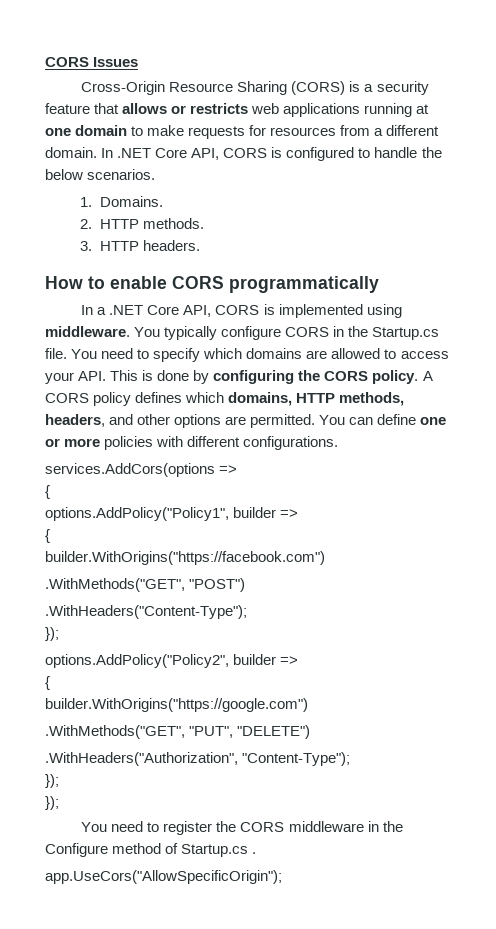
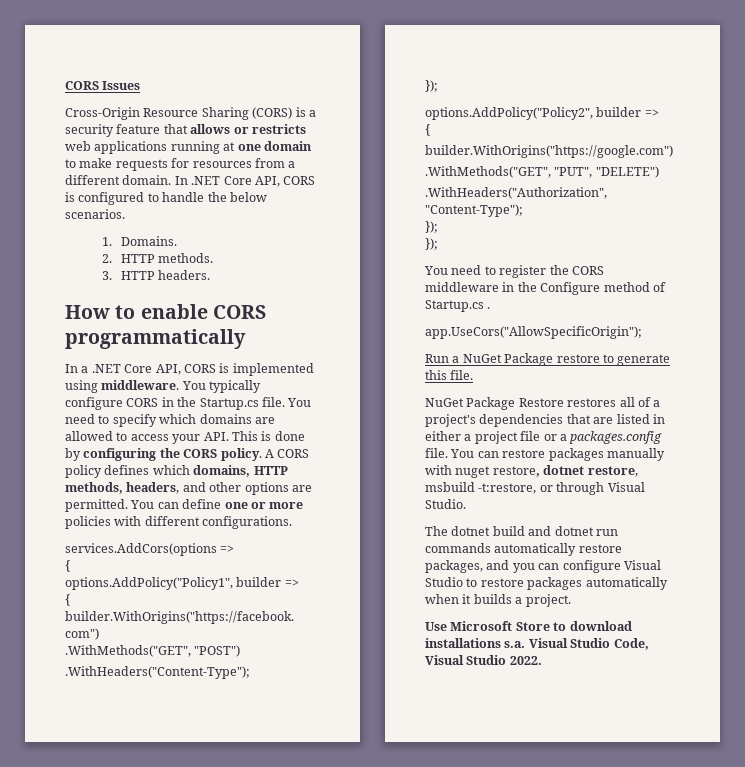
(282, 877) none -> [425,353,671,366] [425,370,474,380] [425,397,661,410] [425,414,665,427] [425,431,663,444] [425,448,665,461] [425,465,638,478] [425,482,645,495] [425,499,466,509] [425,526,618,536] [425,543,622,556] [425,560,661,573] [425,577,668,590] [425,594,571,607] [425,621,632,631] [425,638,649,650] [425,655,542,665] // Run a NuGet Package restore to generate this file. // NuGet Package Restore restores all of a project's dependencies that are listed in either a project file or a packages.config file. You can restore packages manually with nuget restore, dotnet restore, msbuild -t:restore, or through Visual Studio. // The dotnet build and dotnet run commands automatically restore packages, and you can configure Visual Studio to restore packages automatically when it builds a project. // Use Microsoft Store to download installations s.a. Visual Studio Code, Visual Studio 2022.

